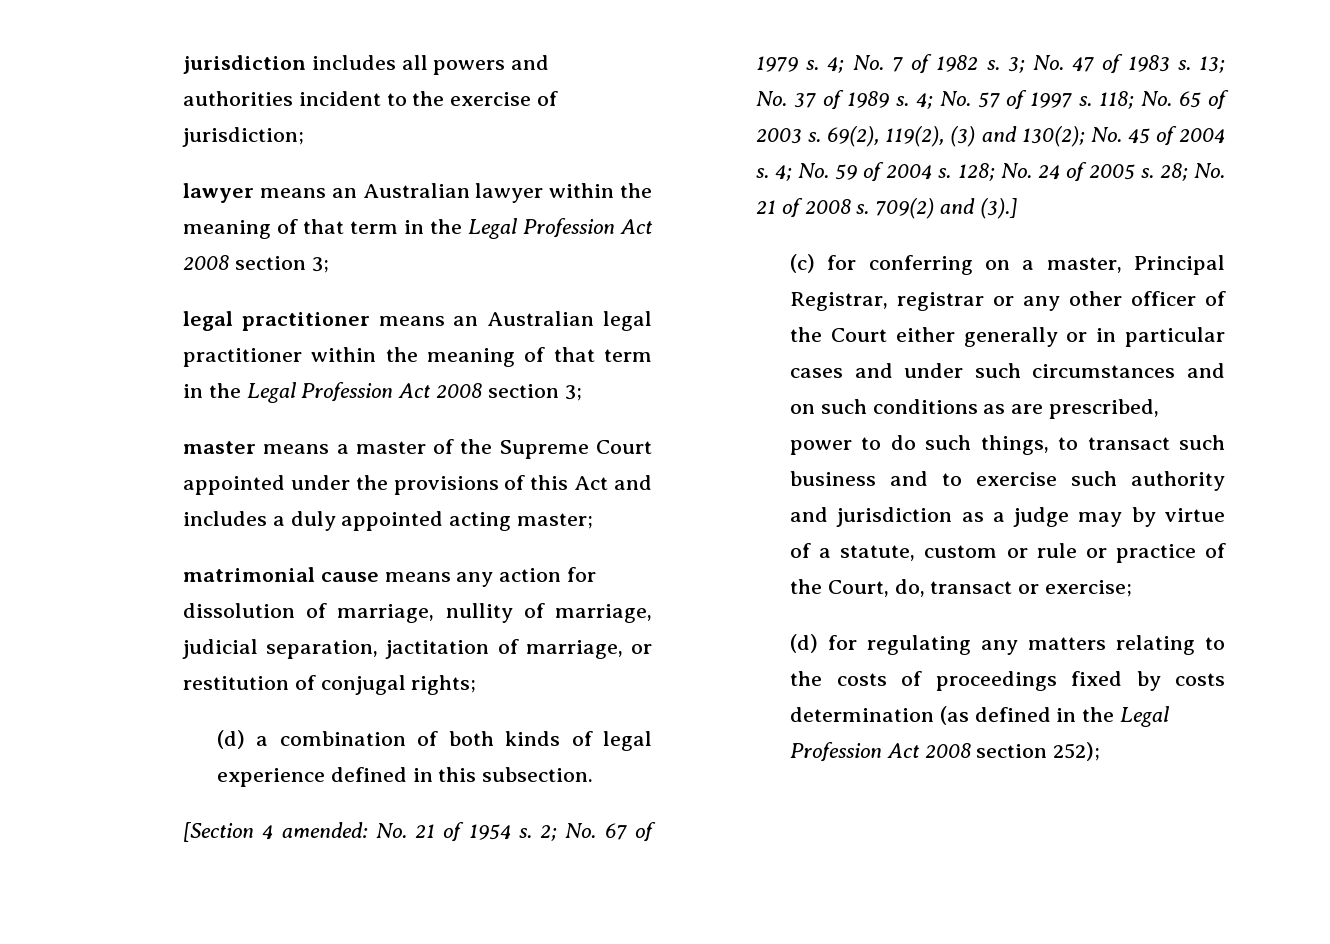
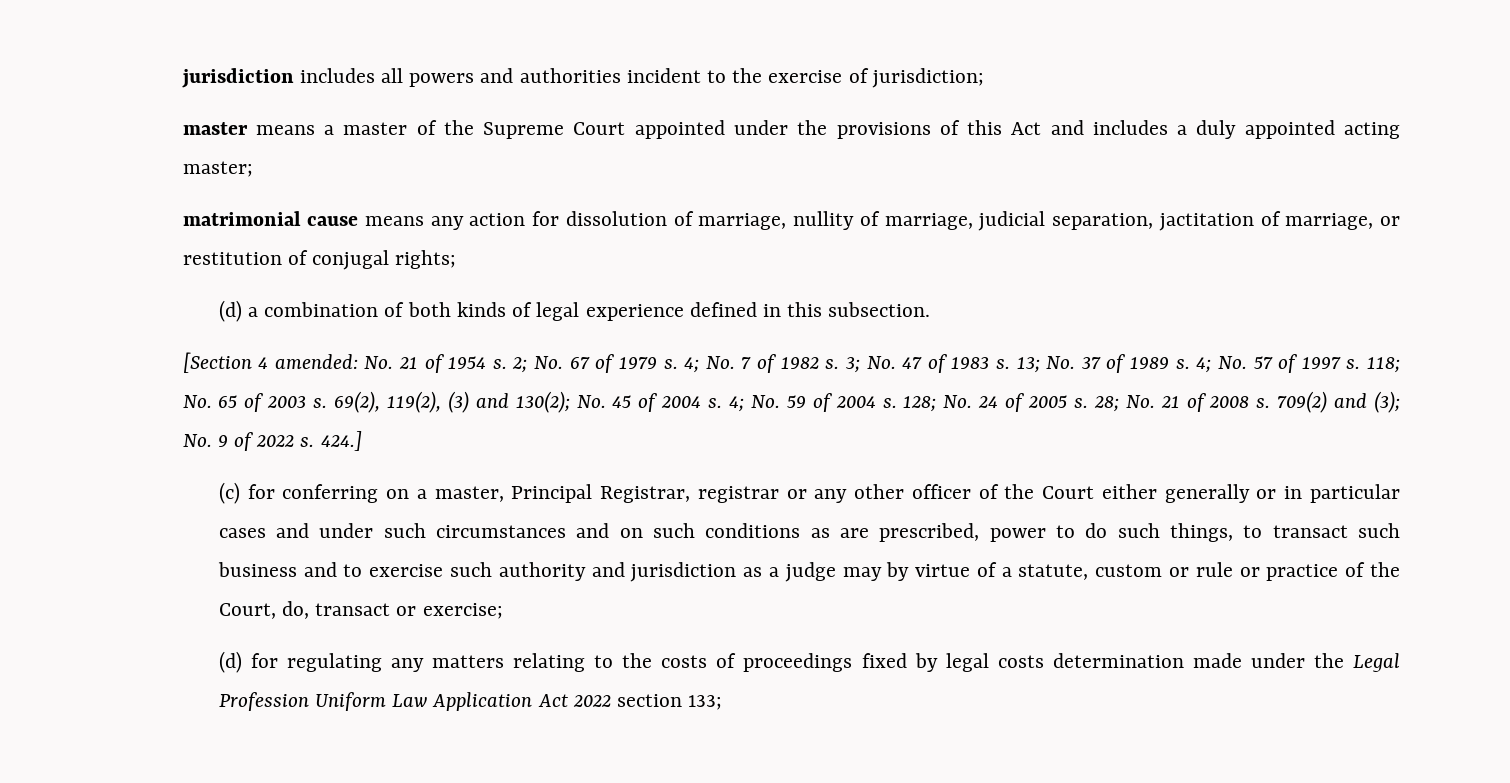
[183,183,652,203] [183,218,654,239] [183,255,329,273] [183,311,652,331] [183,347,652,367] [183,382,582,403] // lawyer means an Australian lawyer within the meaning of that term in the Legal Profession Act 2008 section 3; // legal practitioner means an Australian legal practitioner within the meaning of that term in the Legal Profession Act 2008 section 3; -> (984, 78) none
[979,198,1017,219] (3).] -> [1374,391,1401,413] [182,431,362,451] (3); No. 9 of 2022 s. 424.]
(1161, 681) none -> [945,653,989,672] legal
[939,706,1170,727] [790,742,1101,762] (as defined in the Legal Profession Act 2008 section 252); -> [1192,653,1400,672] [218,692,723,711] made under the Legal Profession Uniform Law Application Act 2022 section 133;

